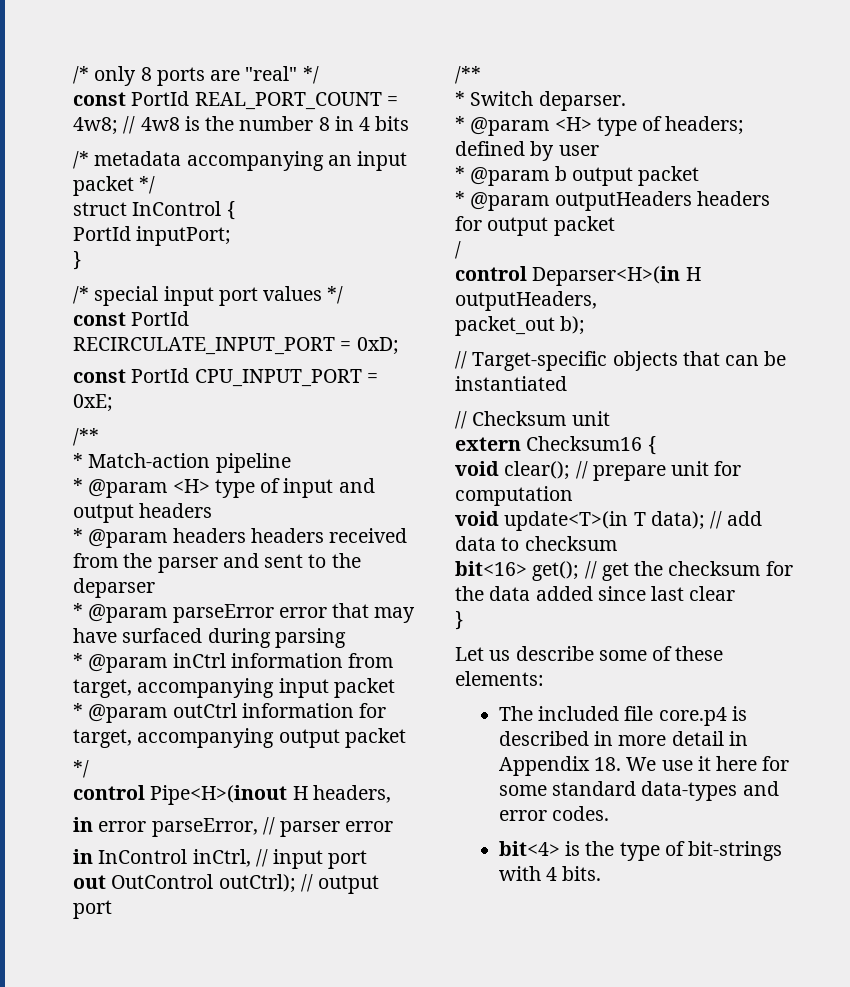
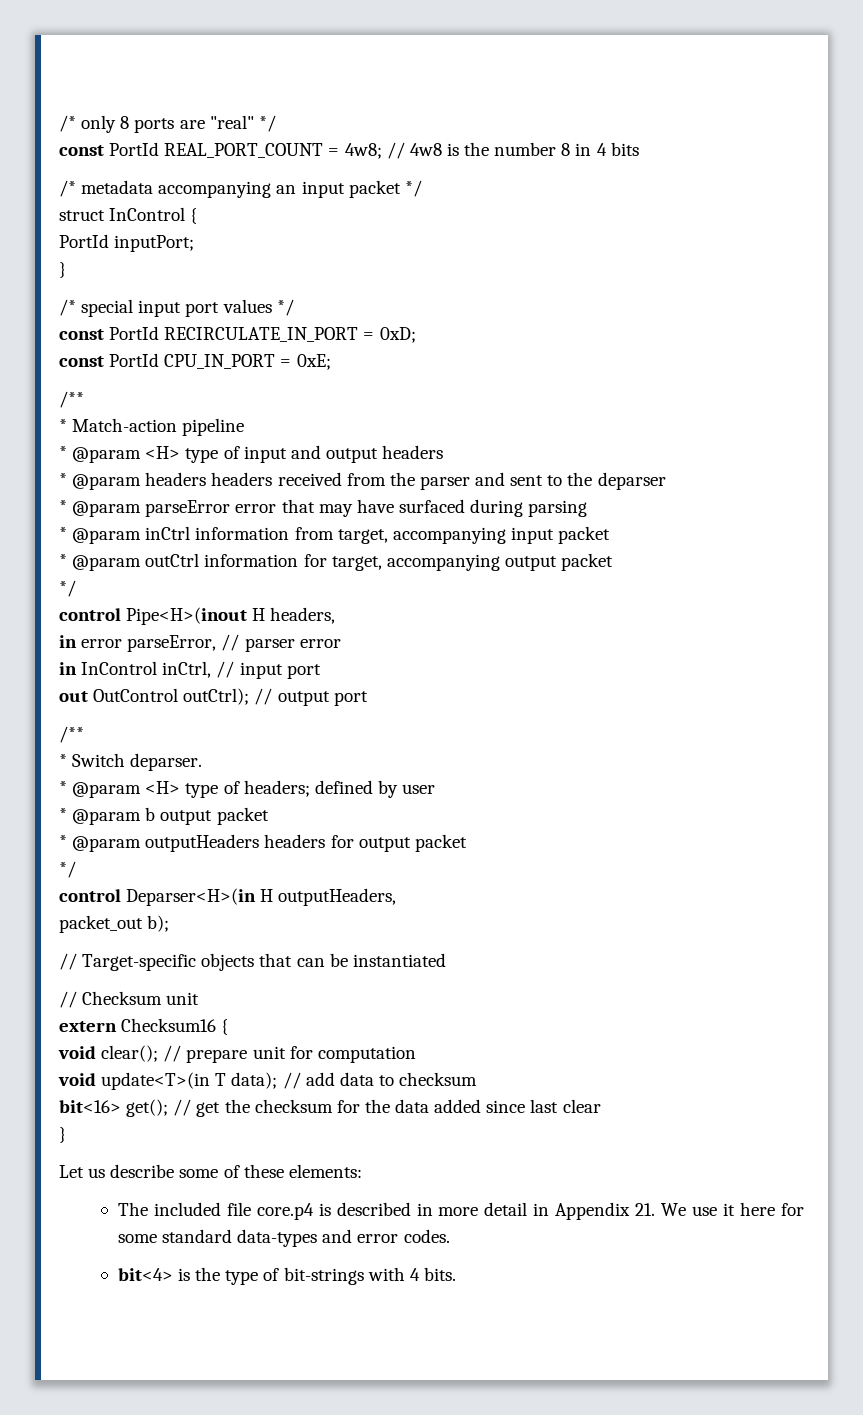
[73,337,335,355] RECIRCULATE_INPUT_PORT -> [164,327,359,342] RECIRCULATE_IN_PORT
[194,369,362,387] CPU_INPUT_PORT -> [164,354,276,369] CPU_IN_PORT
[455,241,461,259] / -> [59,861,76,878] */
[594,757,622,771] 18. -> [635,1203,656,1216] 21.

